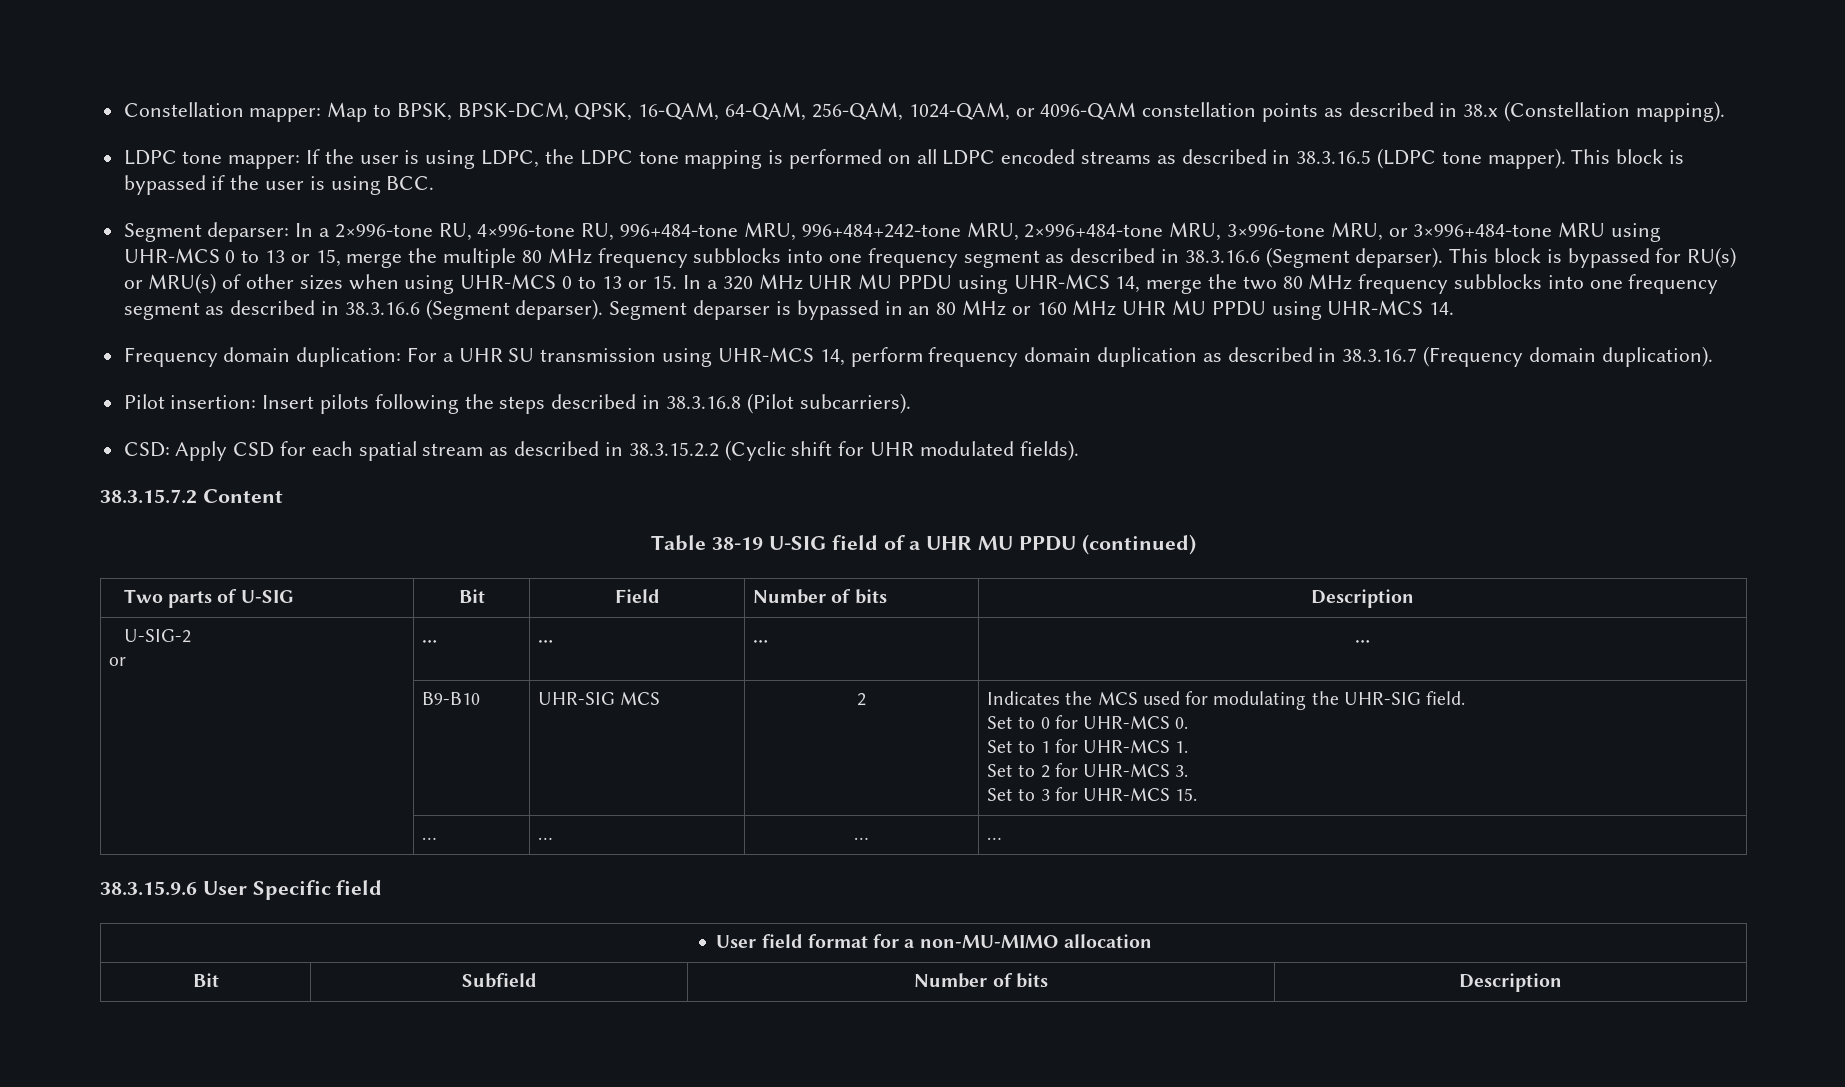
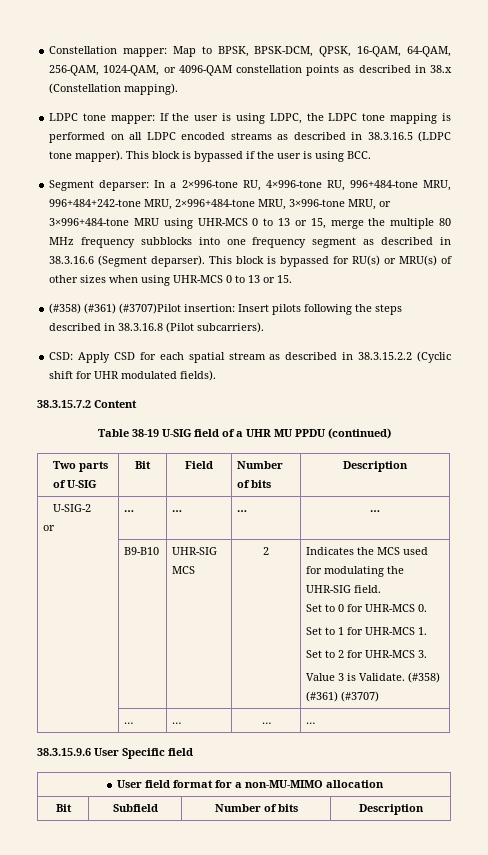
[683,274,1719,294] [123,299,1455,320] [123,346,1713,367] [123,394,165,409] In a 320 MHz UHR MU PPDU using UHR-MCS 14, merge the two 80 MHz frequency subblocks into one frequency segment as described in 38.3.16.6 (Segment deparser). Segment deparser is bypassed in an 80 MHz or 160 MHz UHR MU PPDU using UHR-MCS 14. // Frequency domain duplication: For a UHR SU transmission using UHR-MCS 14, perform frequency domain duplication as described in 38.3.16.7 (Frequency domain duplication). // Pilot -> [49,303,182,314] // (#358) (#361) (#3707)Pilot
[986,787,1198,801] Set to 3 for UHR-MCS 15. -> [305,672,440,683] [305,691,379,702] Value 3 is Validate. (#358) (#361) (#3707)

